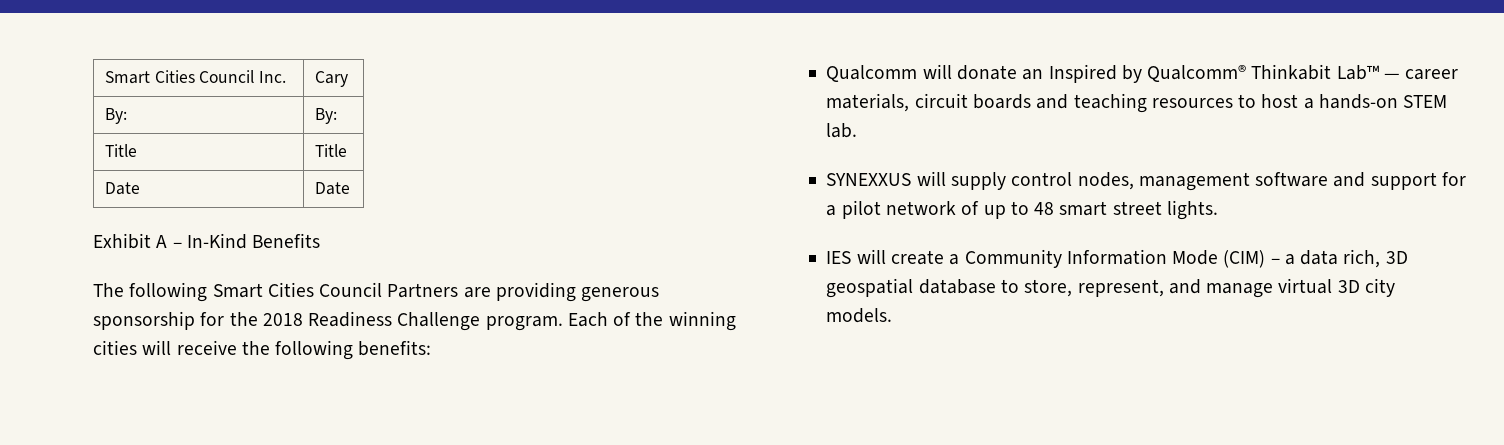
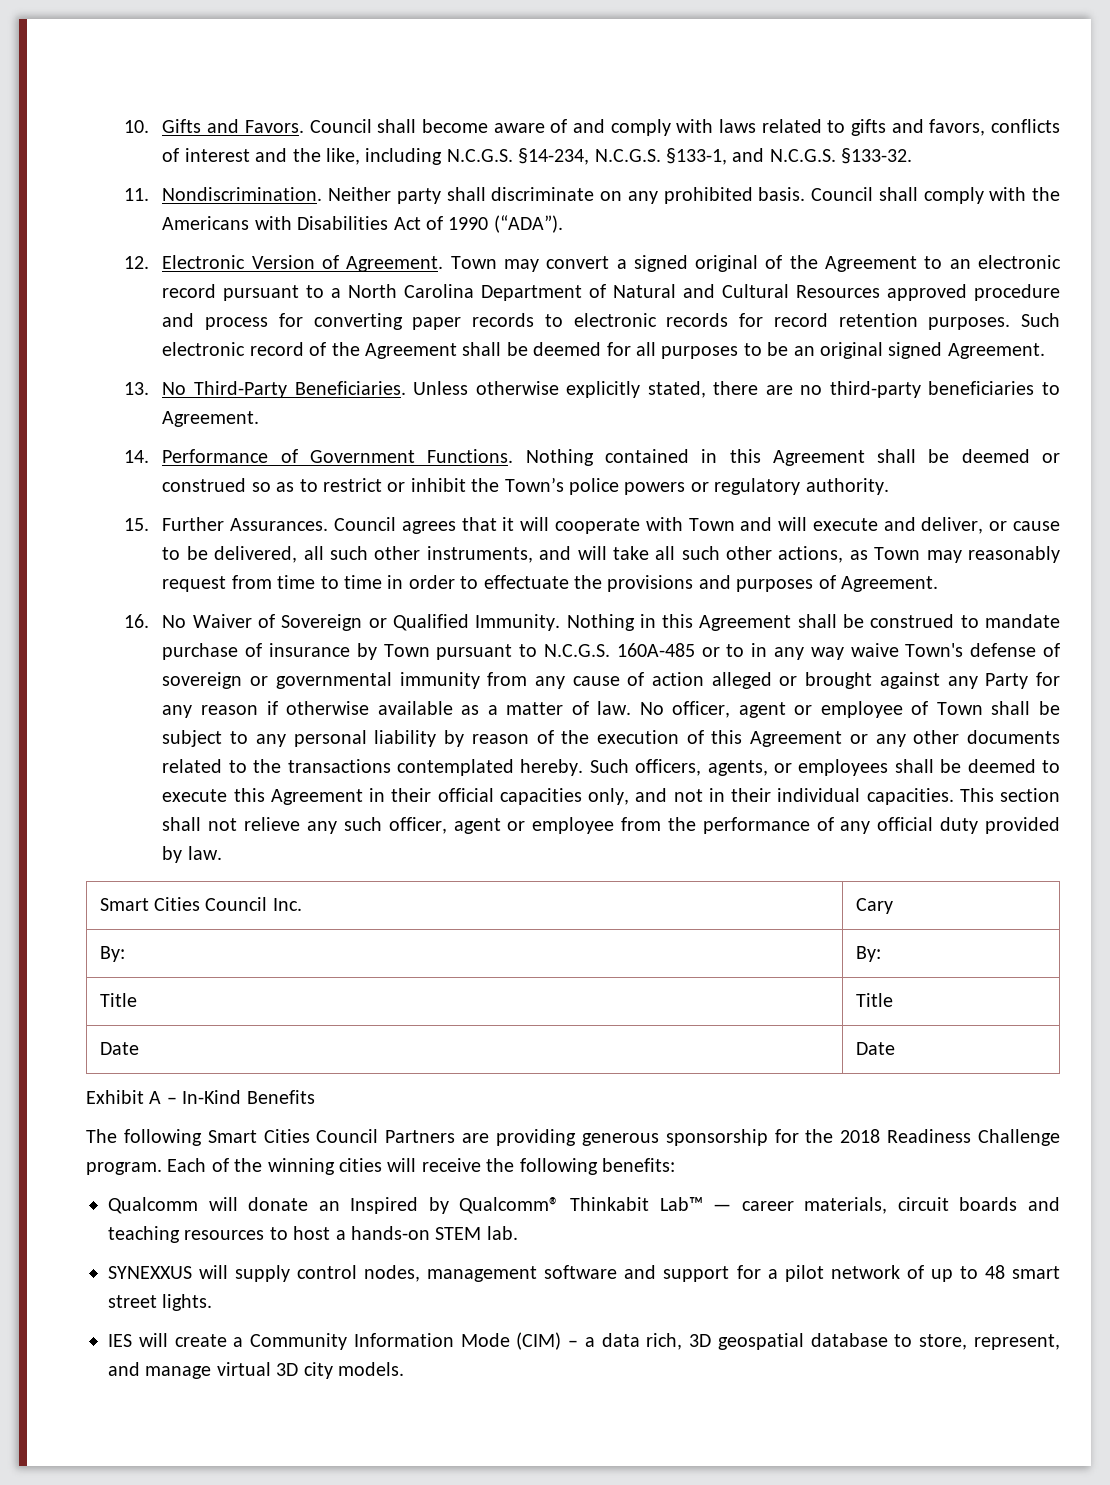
(105, 77) none -> [124,119,1060,136] [162,148,913,165] [124,187,1060,204] [162,215,563,233] [124,255,1061,272] [162,284,1061,301] [162,313,1060,330] [162,342,1045,359] [124,381,1060,398] [162,411,260,427] [124,449,1060,466] [162,477,889,495] [124,517,1060,534] [162,546,1060,563] [162,575,939,592] [124,614,1060,631] [162,643,1060,660] [162,672,1060,689] [162,701,1060,718] [162,730,1060,747] [162,759,1060,776] [162,788,1060,805] [162,817,1060,834] [162,846,222,863] 10. Gifts and Favors. Council shall become aware of and comply with laws related to gifts and favors, conflicts of interest and the like, including N.C.G.S. §14-234, N.C.G.S. §133-1, and N.C.G.S. §133-32. // 11. Nondiscrimination. Neither party shall discriminate on any prohibited basis. Council shall comply with the Americans with Disabilities Act of 1990 (“ADA”). // 12. Electronic Version of Agreement. Town may convert a signed original of the Agreement to an electronic record pursuant to a North Carolina Department of Natural and Cultural Resources approved procedure and process for converting paper records to electronic records for record retention purposes. Such electronic record of the Agreement shall be deemed for all purposes to be an original signed Agreement. // 13. No Third-Party Beneficiaries. Unless otherwise explicitly stated, there are no third-party beneficiaries to Agreement. // 14. Performance of Government Functions. Nothing contained in this Agreement shall be deemed or construed so as to restrict or inhibit the Town’s police powers or regulatory authority. // 15. Further Assurances. Council agrees that it will cooperate with Town and will execute and deliver, or cause to be delivered, all such other instruments, and will take all such other actions, as Town may reasonably request from time to time in order to effectuate the provisions and purposes of Agreement. // 16. No Waiver of Sovereign or Qualified Immunity. Nothing in this Agreement shall be construed to mandate purchase of insurance by Town pursuant to N.C.G.S. 160A-485 or to in any way waive Town's defense of sovereign or governmental immunity from any cause of action alleged or brought against any Party for any reason if otherwise available as a matter of law. No officer, agent or employee of Town shall be subject to any personal liability by reason of the execution of this Agreement or any other documents related to the transactions contemplated hereby. Such officers, agents, or employees shall be deemed to execute this Agreement in their official capacities only, and not in their individual capacities. This section shall not relieve any such officer, agent or employee from the performance of any official duty provided by law. //

